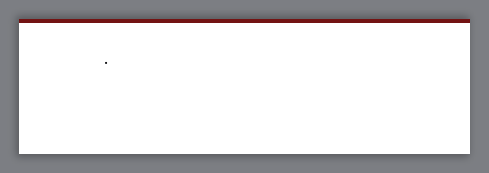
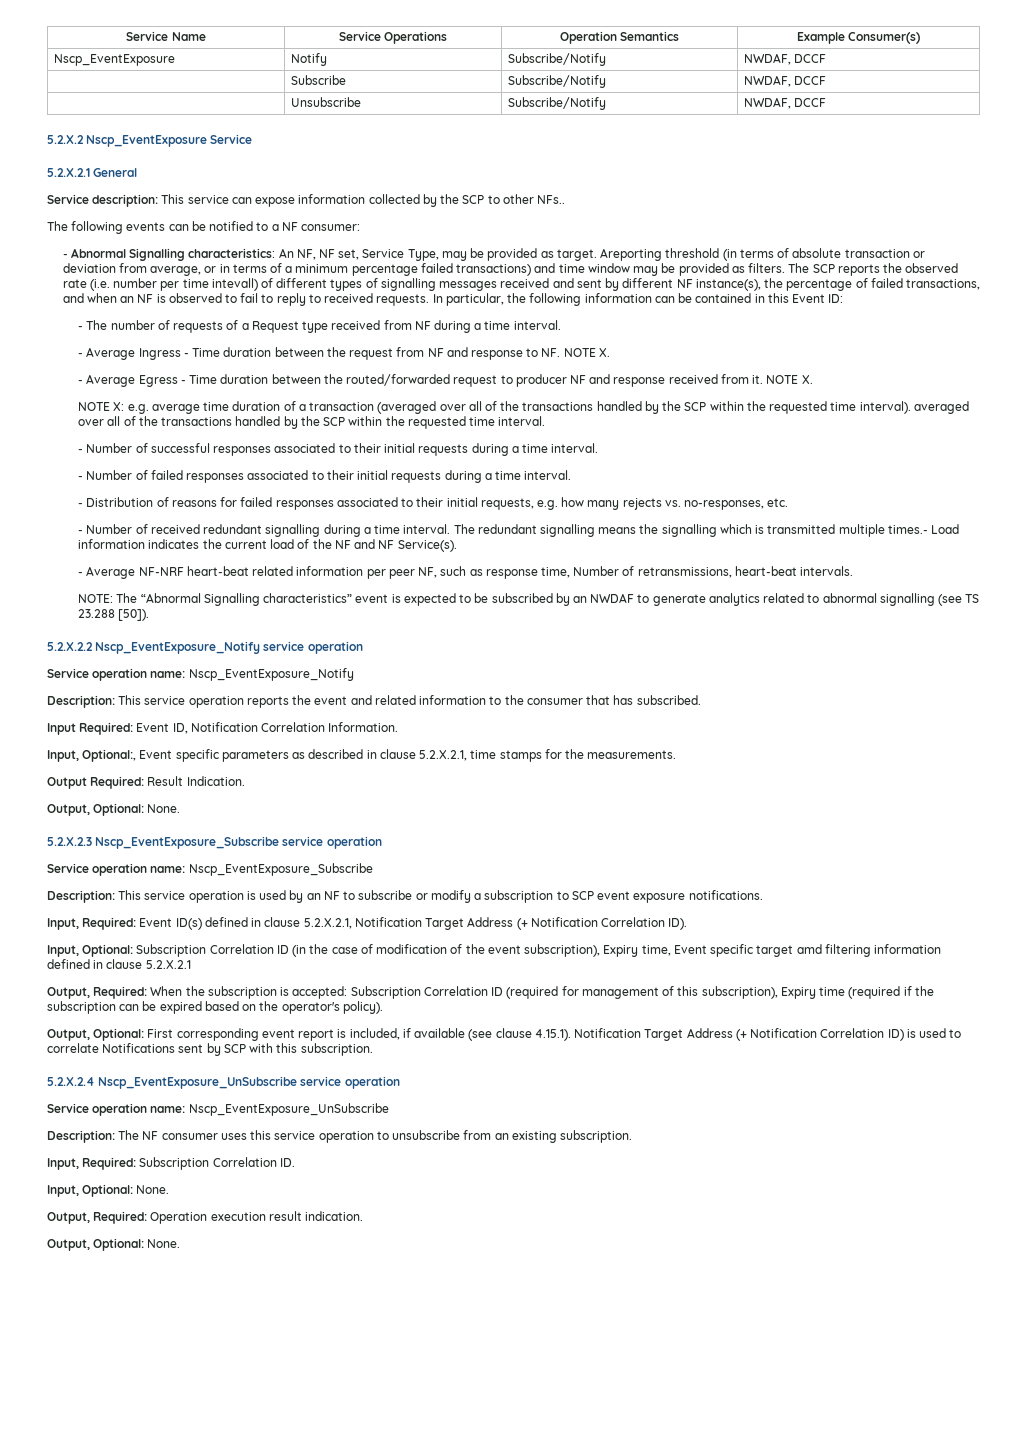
[104,61,109,64] . -> [126,31,206,41] [338,31,448,44] [559,31,680,44] [796,32,921,44] [53,54,175,66] [290,53,327,66] [507,53,606,66] [743,53,827,65] [290,75,346,85] [507,75,606,88] [743,75,827,87] [290,97,361,107] [507,97,606,110] [743,97,827,109] [47,134,253,147] [47,168,138,177] [47,194,566,207] [47,221,361,234] [62,248,925,261] [62,263,959,276] [62,278,981,291] [62,293,844,306] [78,320,561,333] [78,347,610,360] [78,374,813,387] [78,401,969,414] [78,416,546,429] [78,443,599,456] [78,470,572,483] [78,497,789,510] [78,524,960,537] [78,539,457,552] [78,566,854,579] [78,593,980,606] [78,609,150,621] [47,641,363,654] [47,668,354,681] [47,695,701,708] [47,722,399,735] [47,749,677,762] [47,776,245,789] [47,803,181,816] [47,836,382,849] [47,863,373,876] [47,890,763,903] [47,917,688,930] [47,944,942,957] [47,959,191,969] [47,986,934,999] [47,1001,383,1014] [47,1028,962,1041] [47,1043,373,1056] [47,1076,400,1089] [47,1103,389,1116] [47,1130,633,1143] [47,1157,295,1170] [47,1184,170,1197] [47,1211,364,1224] [47,1238,181,1251] Service Name | Service Operations | Operation Semantics | Example Consumer(s) // Nscp_EventExposure | Notify | Subscribe/Notify | NWDAF, DCCF // | Subscribe | Subscribe/Notify | NWDAF, DCCF // | Unsubscribe | Subscribe/Notify | NWDAF, DCCF // 5.2.X.2 Nscp_EventExposure Service // 5.2.X.2.1 General // Service description: This service can expose information collected by the SCP to other NFs.. // The following events can be notified to a NF consumer: // - Abnormal Signalling characteristics: An NF, NF set, Service Type, may be provided as target. Areporting threshold (in terms of absolute transaction or deviation from average, or in terms of a minimum percentage failed transactions) and time window may be provided as filters. The SCP reports the observed rate (i.e. number per time intevall) of different types of signalling messages received and sent by different NF instance(s), the percentage of failed transactions, and when an NF is observed to fail to reply to received requests. In particular, the following information can be contained in this Event ID: // - The number of requests of a Request type received from NF during a time interval. // - Average Ingress - Time duration between the request from NF and response to NF. NOTE X. // - Average Egress - Time duration between the routed/forwarded request to producer NF and response received from it. NOTE X. // NOTE X: e.g. average time duration of a transaction (averaged over all of the transactions handled by the SCP within the requested time interval). averaged over all of the transactions handled by the SCP within the requested time interval. // - Number of successful responses associated to their initial requests during a time interval. // - Number of failed responses associated to their initial requests during a time interval. // - Distribution of reasons for failed responses associated to their initial requests, e.g. how many rejects vs. no-responses, etc. // - Number of received redundant signalling during a time interval. The redundant signalling means the signalling which is transmitted multiple times.- Load information indicates the current load of the NF and NF Service(s). // - Average NF-NRF heart-beat related information per peer NF, such as response time, Number of retransmissions, heart-beat intervals. // NOTE: The “Abnormal Signalling characteristics” event is expected to be subscribed by an NWDAF to generate analytics related to abnormal signalling (see TS 23.288 [50]). // 5.2.X.2.2 Nscp_EventExposure_Notify service operation // Service operation name: Nscp_EventExposure_Notify // Description: This service operation reports the event and related information to the consumer that has subscribed. // Input Required: Event ID, Notification Correlation Information. // Input, Optional:, Event specific parameters as described in clause 5.2.X.2.1, time stamps for the measurements. // Output Required: Result Indication. // Output, Optional: None. // 5.2.X.2.3 Nscp_EventExposure_Subscribe service operation // Service operation name: Nscp_EventExposure_Subscribe // Description: This service operation is used by an NF to subscribe or modify a subscription to SCP event exposure notifications. // Input, Required: Event ID(s) defined in clause 5.2.X.2.1, Notification Target Address (+ Notification Correlation ID). // Input, Optional: Subscription Correlation ID (in the case of modification of the event subscription), Expiry time, Event specific target amd filtering information defined in clause 5.2.X.2.1 // Output, Required: When the subscription is accepted: Subscription Correlation ID (required for management of this subscription), Expiry time (required if the subscription can be expired based on the operator's policy). // Output, Optional: First corresponding event report is included, if available (see clause 4.15.1). Notification Target Address (+ Notification Correlation ID) is used to correlate Notifications sent by SCP with this subscription. // 5.2.X.2.4 Nscp_EventExposure_UnSubscribe service operation // Service operation name: Nscp_EventExposure_UnSubscribe // Description: The NF consumer uses this service operation to unsubscribe from an existing subscription. // Input, Required: Subscription Correlation ID. // Input, Optional: None. // Output, Required: Operation execution result indication. // Output, Optional: None.

